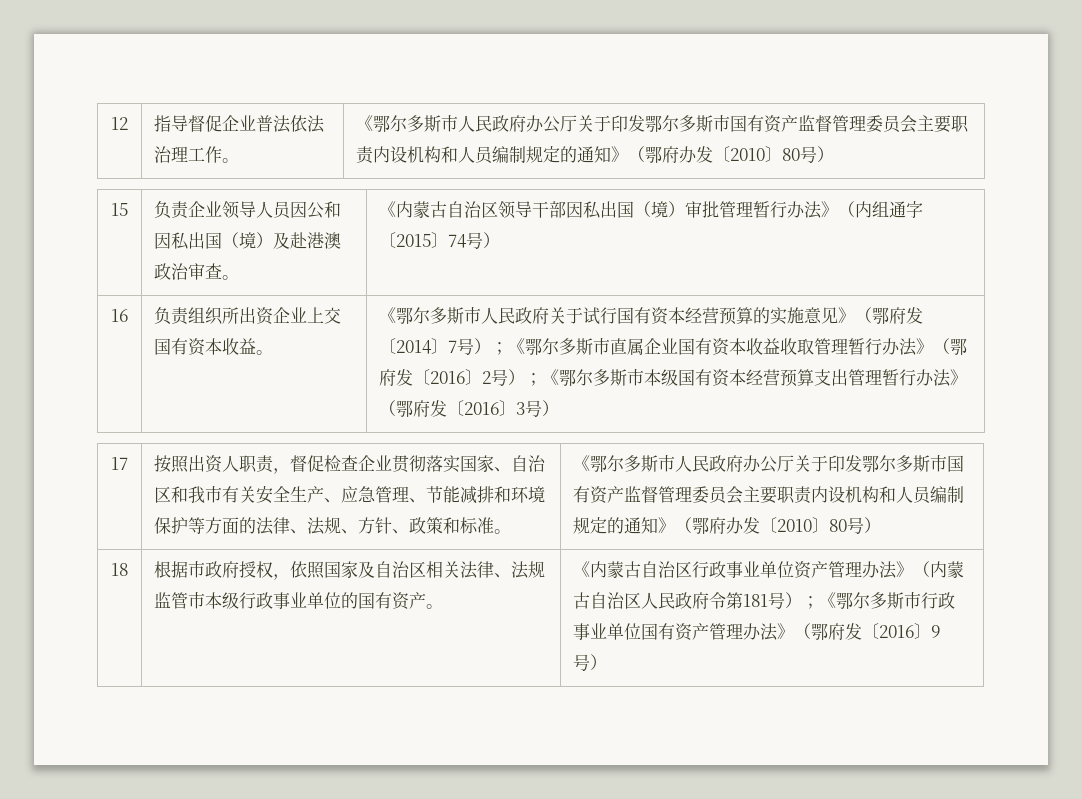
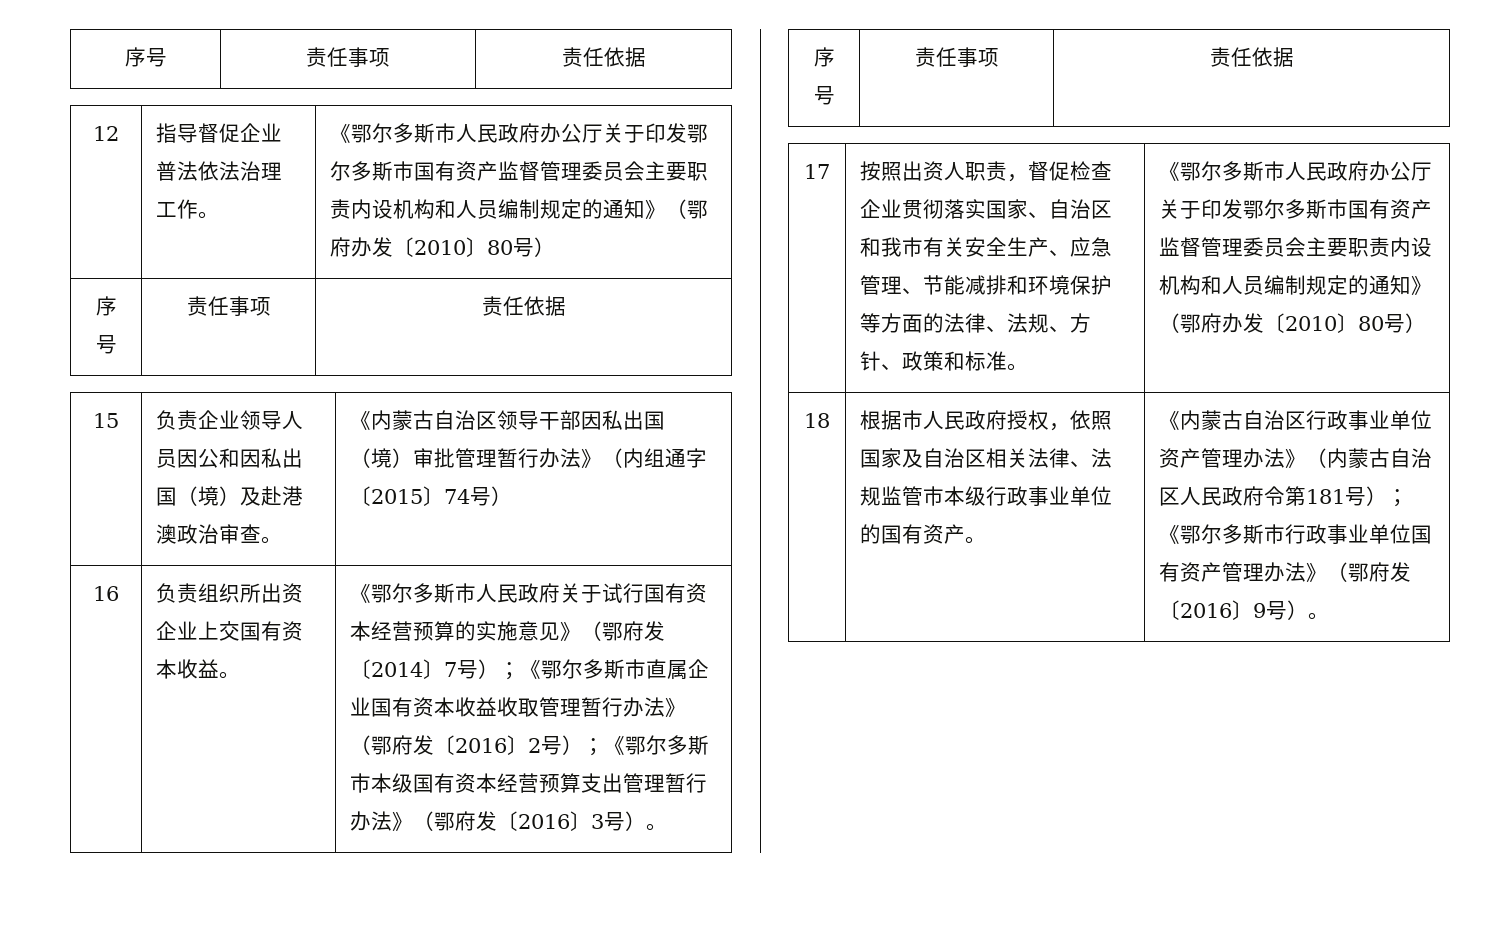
(111, 123) none -> [124,47,167,67] [306,47,390,67] [561,47,646,67] 序号 | 责任事项 | 责任依据 //
(835, 154) none -> [95,296,117,316] [95,335,117,354] [186,296,271,316] [481,296,566,316] // 序号 | 责任事项 | 责任依据
(560, 408) none -> [646,823,668,831] [813,47,835,67] [813,86,835,105] [914,47,999,67] [1209,47,1294,67] 。 // 序号 | 责任事项 | 责任依据
(206, 569) none -> [923,411,966,430] 人民
(608, 662) none -> [1308,612,1330,620] 。

